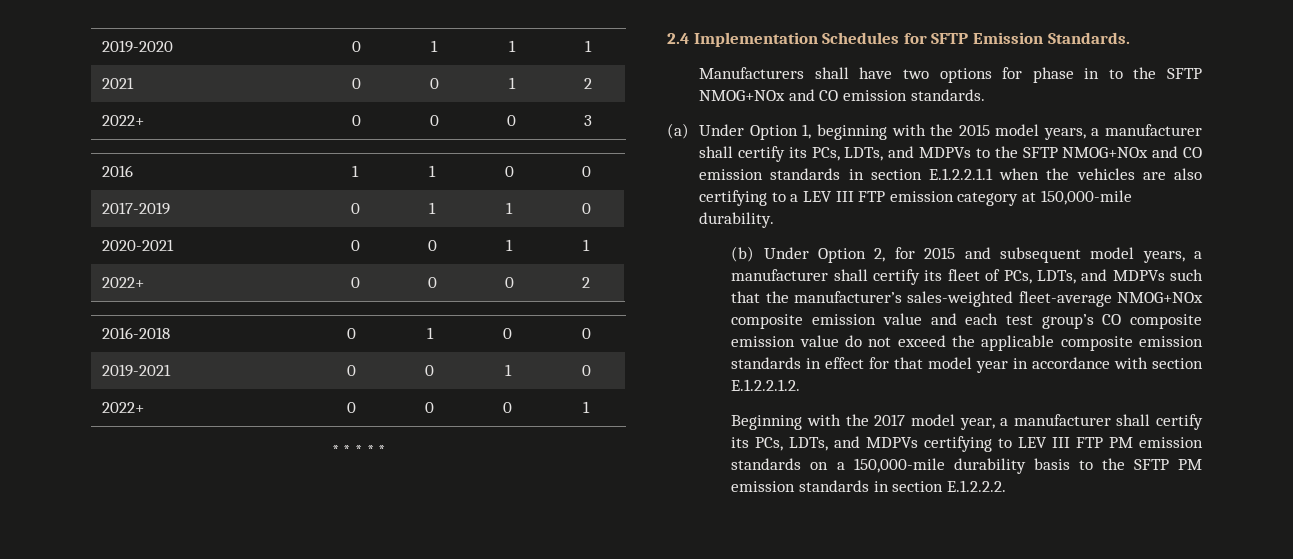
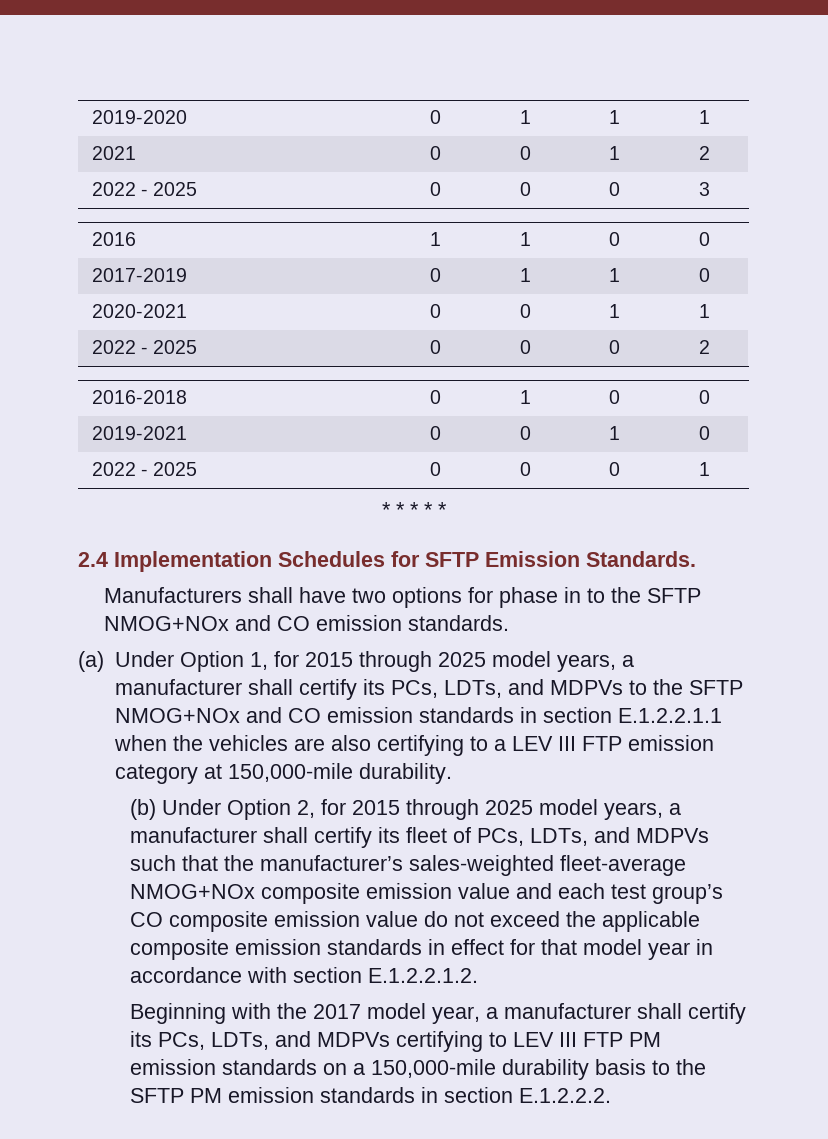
[102,115,145,126] 2022+ -> [91,182,198,196] 2022 - 2025
[102,277,145,288] 2022+ -> [91,340,198,354] 2022 - 2025
[102,402,145,413] 2022+ -> [91,462,198,476] 2022 - 2025
[816,124,990,140] beginning with the 2015 -> [273,651,486,672] for 2015 through 2025
[964,247,1081,263] and subsequent -> [405,799,533,820] through 2025

